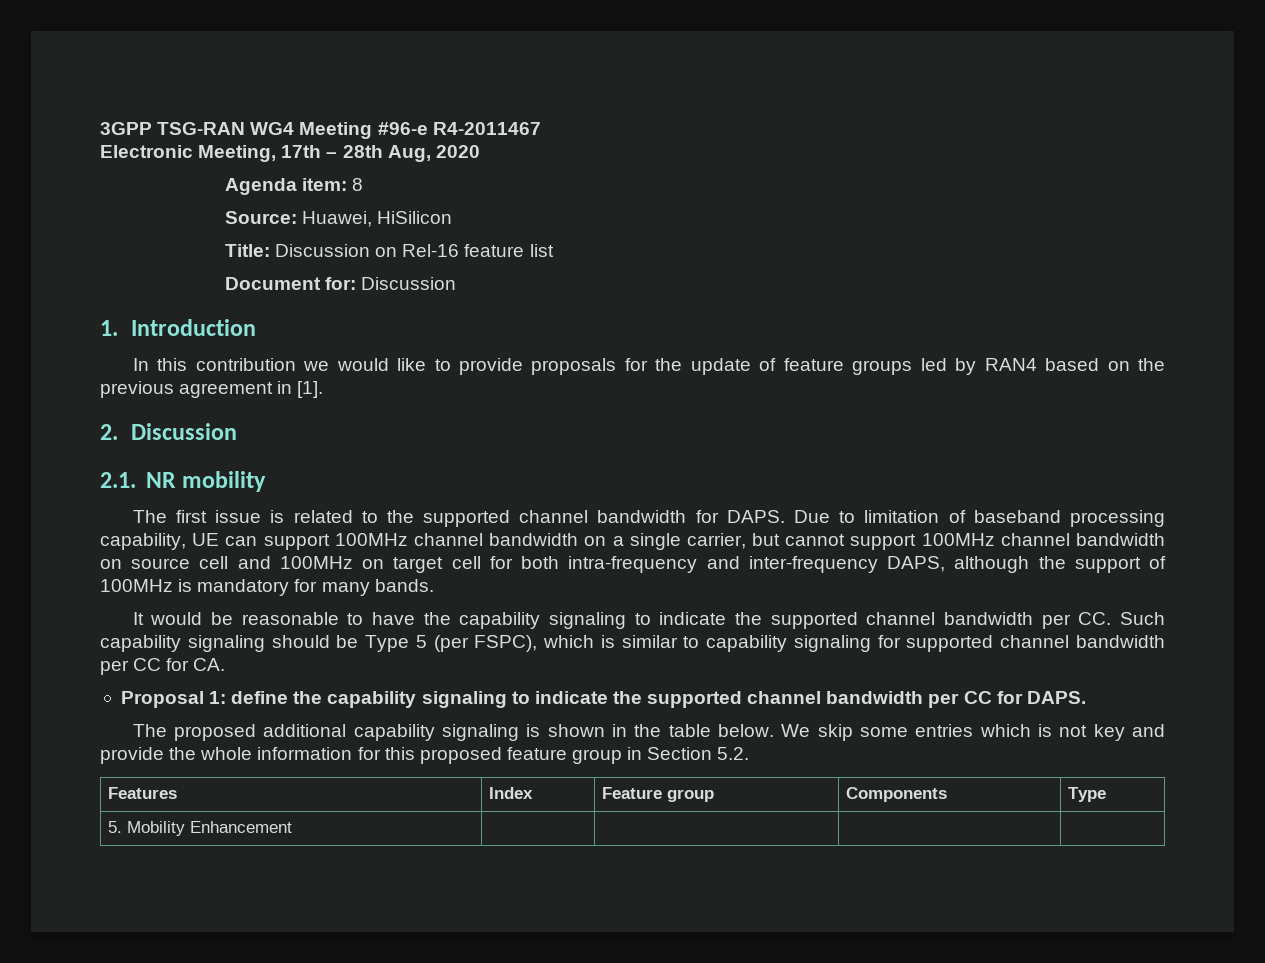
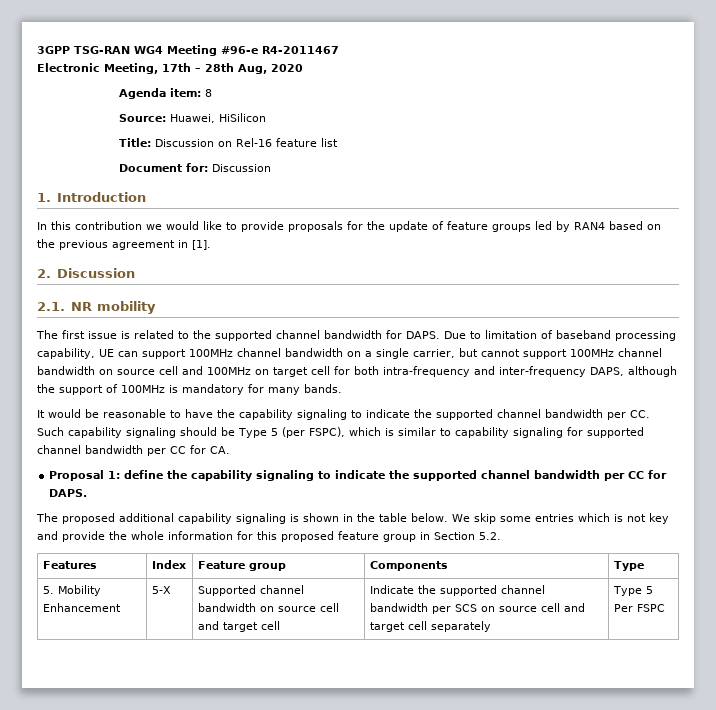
(293, 827) | | | -> [151,586,171,594] [197,585,304,596] [197,603,339,612] [197,621,280,632] [369,585,545,596] [369,603,585,614] [369,621,491,632] [612,586,653,596] [613,604,665,612] 5-X | Supported channel bandwidth on source cell and target cell | Indicate the supported channel bandwidth per SCS on source cell and target cell separately | Type 5 Per FSPC

